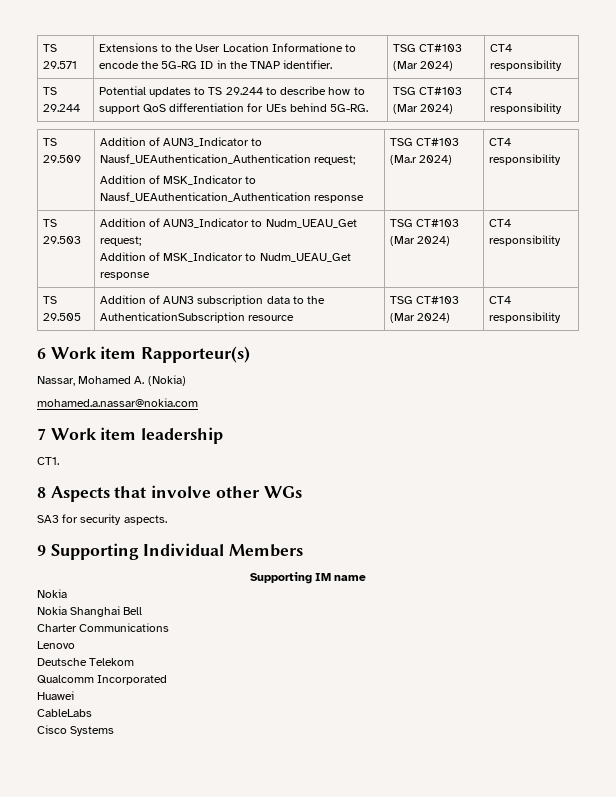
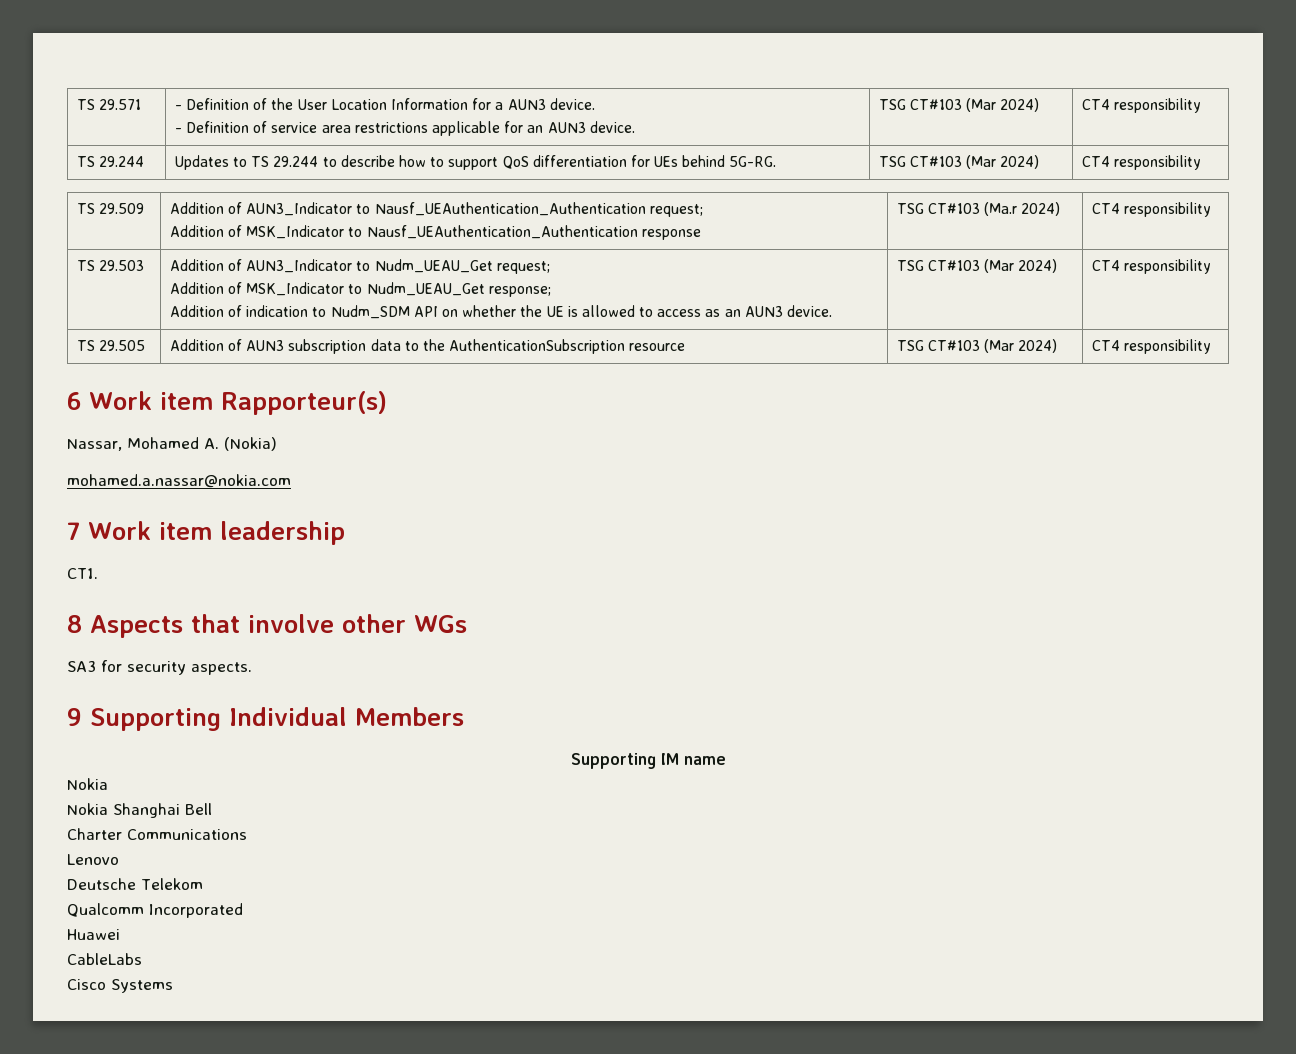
[98,43,357,52] [98,60,333,69] Extensions to the User Location Informatione to encode the 5G-RG ID in the TNAP identifier. -> [174,98,595,110] [174,121,635,136] - Definition of the User Location Information for a AUN3 device. // - Definition of service area restrictions applicable for an AUN3 device.
[98,86,191,97] Potential updates -> [174,155,229,170] Updates
[99,272,150,280] response -> [488,286,551,297] [169,305,833,319] response; // Addition of indication to Nudm_SDM API on whether the UE is allowed to access as an AUN3 device.

